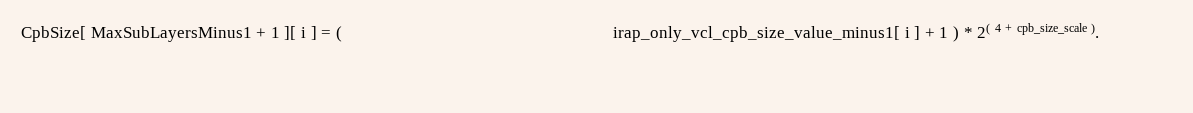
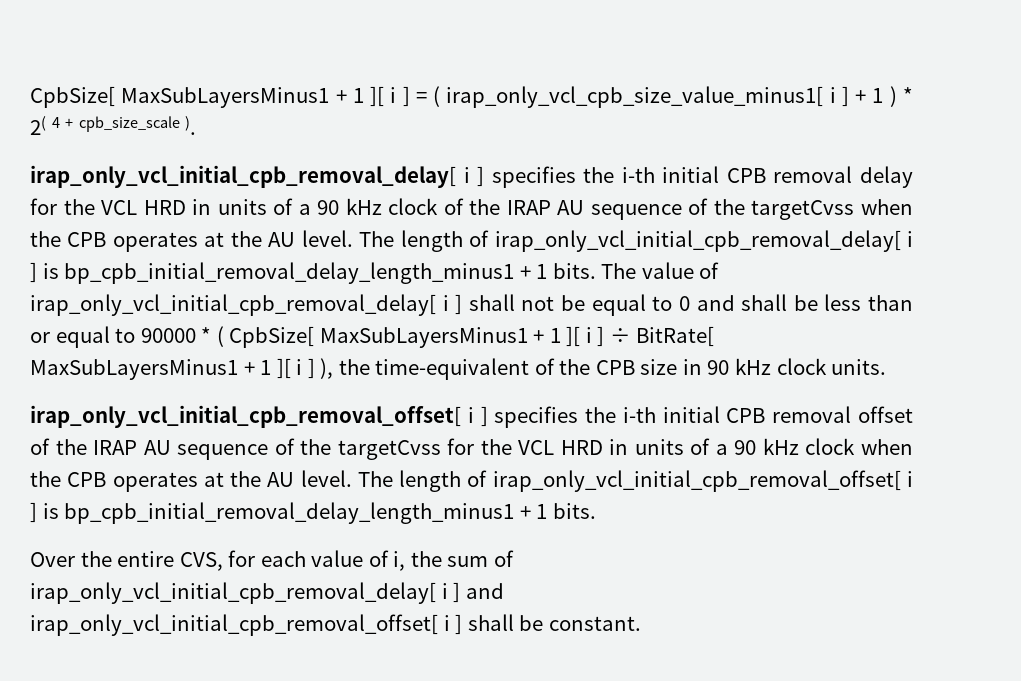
(1100, 30) none -> [30,165,913,188] [30,198,913,220] [30,230,913,252] [30,262,720,284] [30,294,914,316] [30,326,715,348] [30,358,887,380] [30,405,914,428] [30,438,913,460] [30,470,913,492] [30,502,596,524] [30,550,514,571] [30,582,504,604] [30,614,641,636] // irap_only_vcl_initial_cpb_removal_delay[ i ] specifies the i-th initial CPB removal delay for the VCL HRD in units of a 90 kHz clock of the IRAP AU sequence of the targetCvss when the CPB operates at the AU level. The length of irap_only_vcl_initial_cpb_removal_delay[ i ] is bp_cpb_initial_removal_delay_length_minus1 + 1 bits. The value of irap_only_vcl_initial_cpb_removal_delay[ i ] shall not be equal to 0 and shall be less than or equal to 90000 * ( CpbSize[ MaxSubLayersMinus1 + 1 ][ i ] ÷ BitRate[ MaxSubLayersMinus1 + 1 ][ i ] ), the time-equivalent of the CPB size in 90 kHz clock units. // irap_only_vcl_initial_cpb_removal_offset[ i ] specifies the i-th initial CPB removal offset of the IRAP AU sequence of the targetCvss for the VCL HRD in units of a 90 kHz clock when the CPB operates at the AU level. The length of irap_only_vcl_initial_cpb_removal_offset[ i ] is bp_cpb_initial_removal_delay_length_minus1 + 1 bits. // Over the entire CVS, for each value of i, the sum of irap_only_vcl_initial_cpb_removal_delay[ i ] and irap_only_vcl_initial_cpb_removal_offset[ i ] shall be constant.

